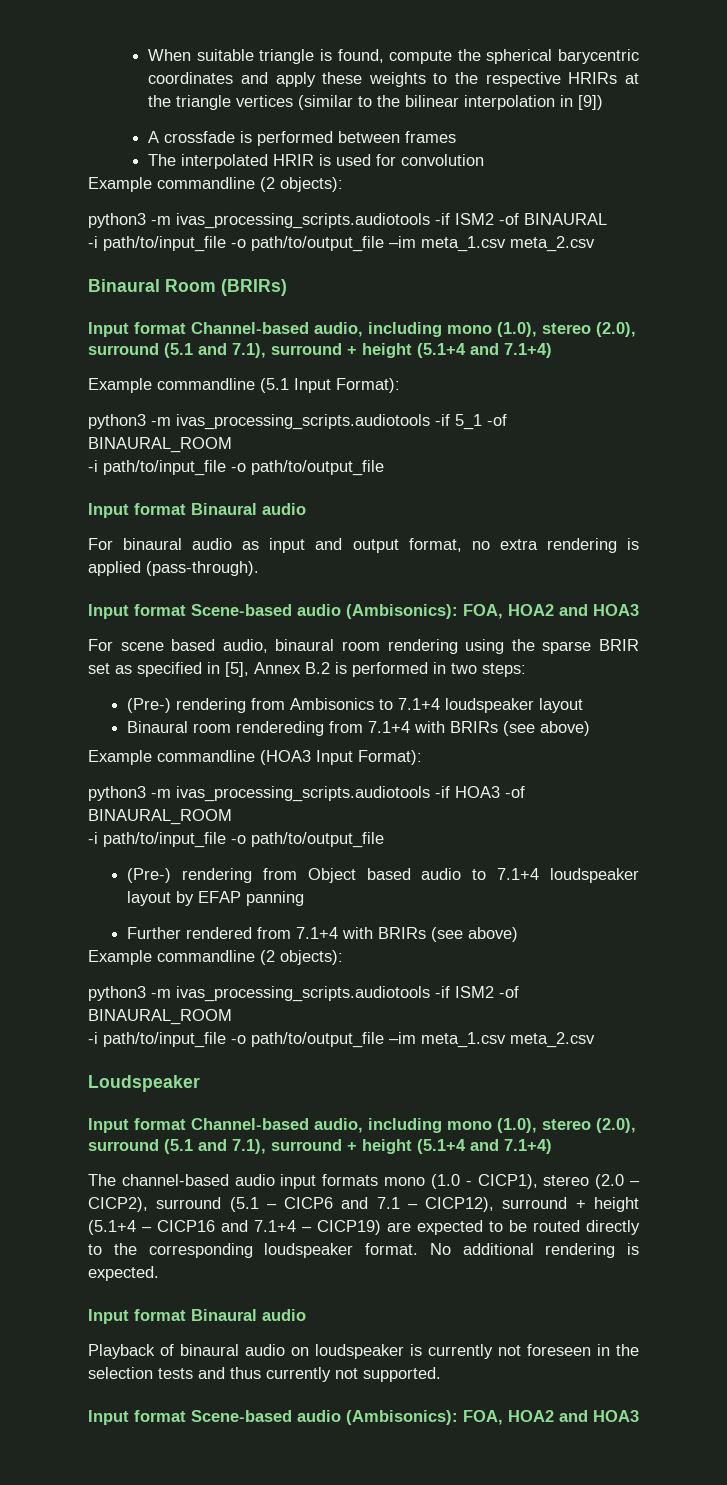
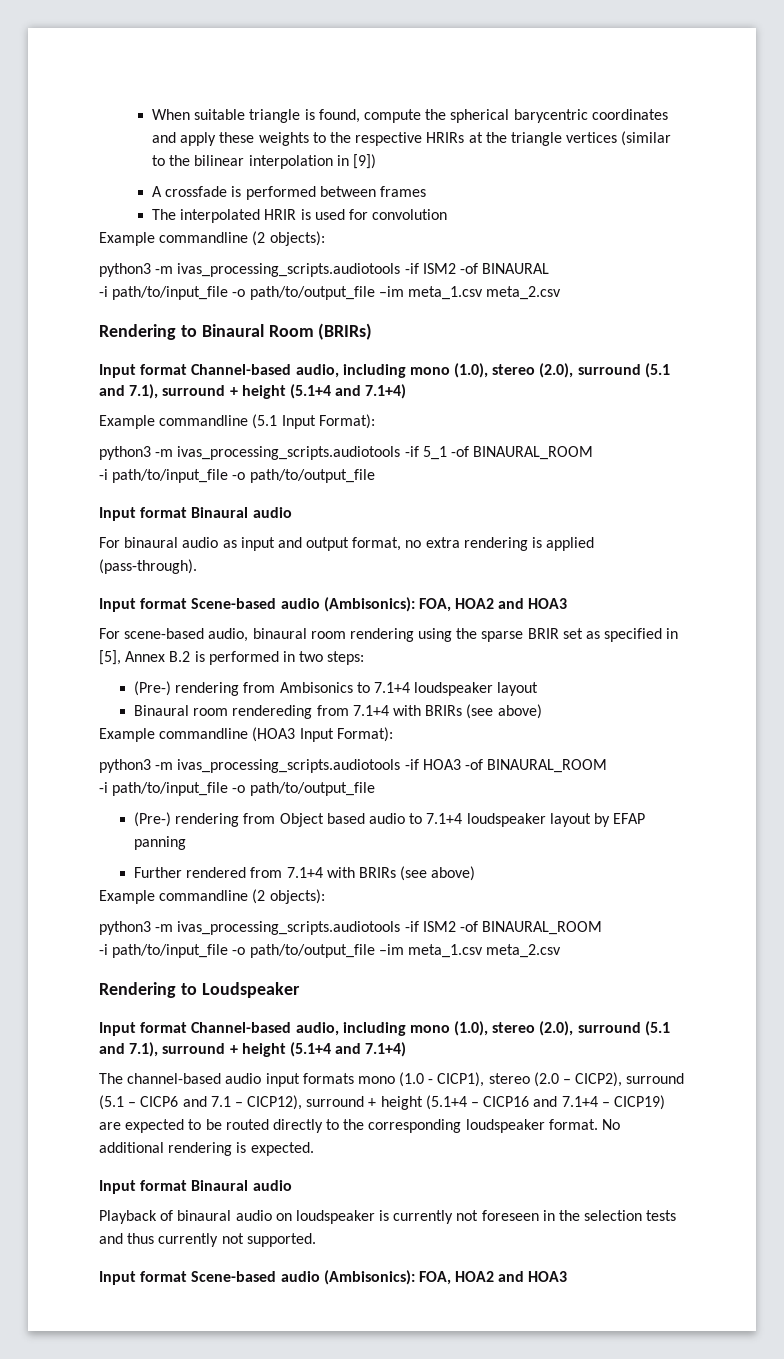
(595, 244) none -> [99,324,197,340] Rendering to
[120,639,216,651] scene based -> [124,628,205,639] scene-based
(595, 1040) none -> [99,982,197,998] Rendering to

